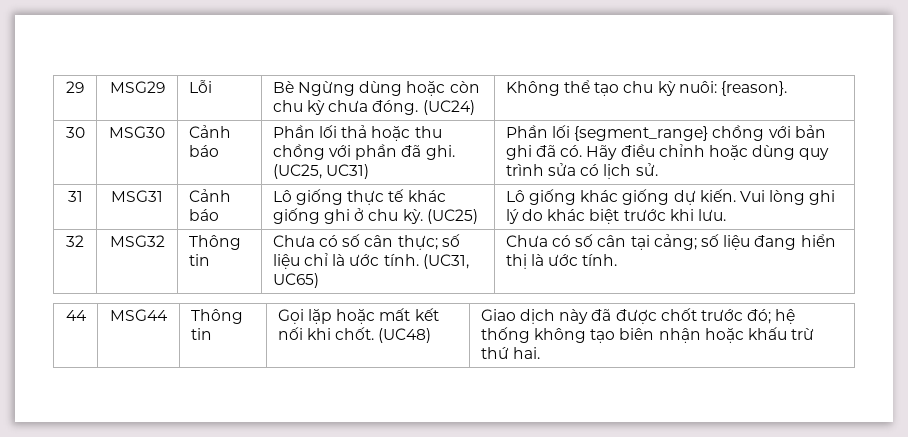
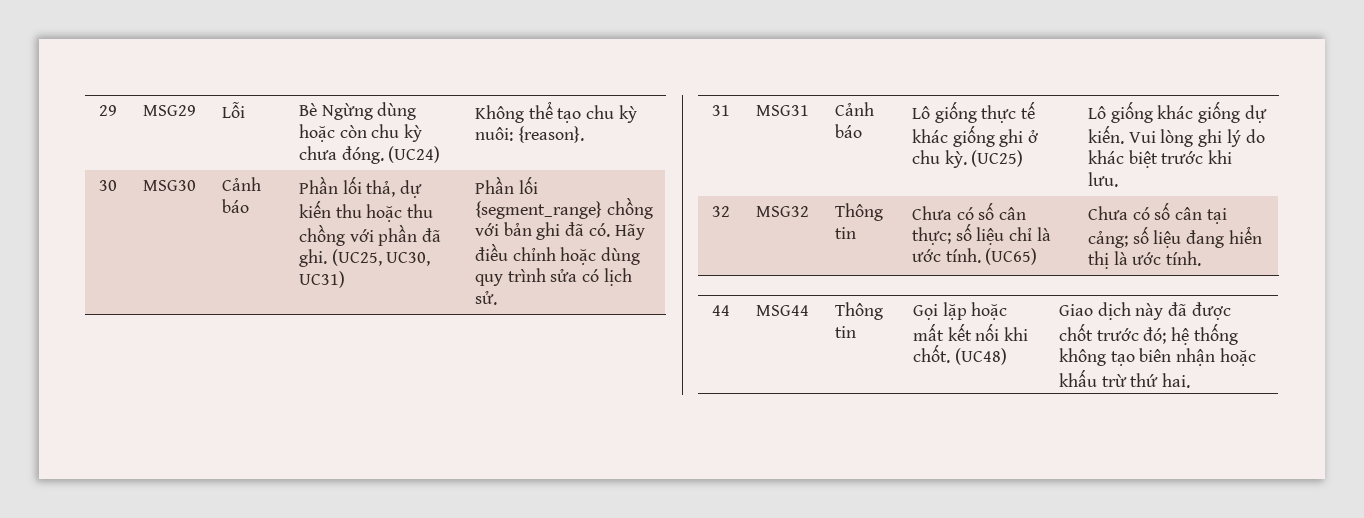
[341,125,368,138] thả -> [366,180,423,198] [298,200,362,218] thả, dự kiến thu
(322, 171) none -> [386,252,431,266] UC30,
[422,254,469,269] [272,273,319,288] (UC31, UC65) -> [985,248,1038,265] (UC65)

